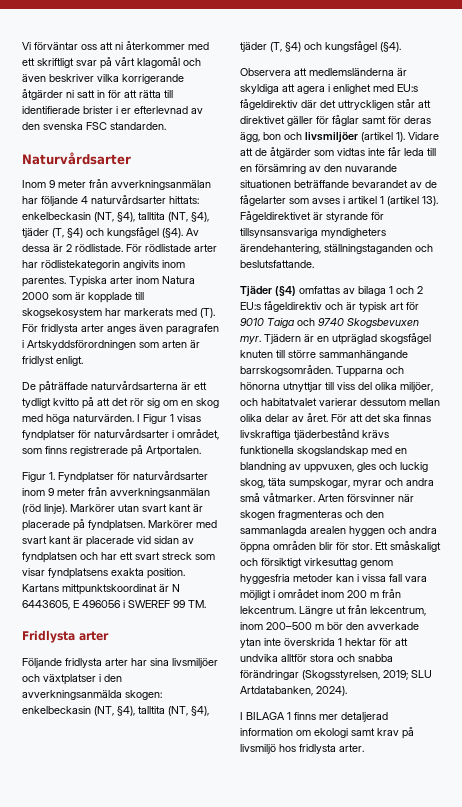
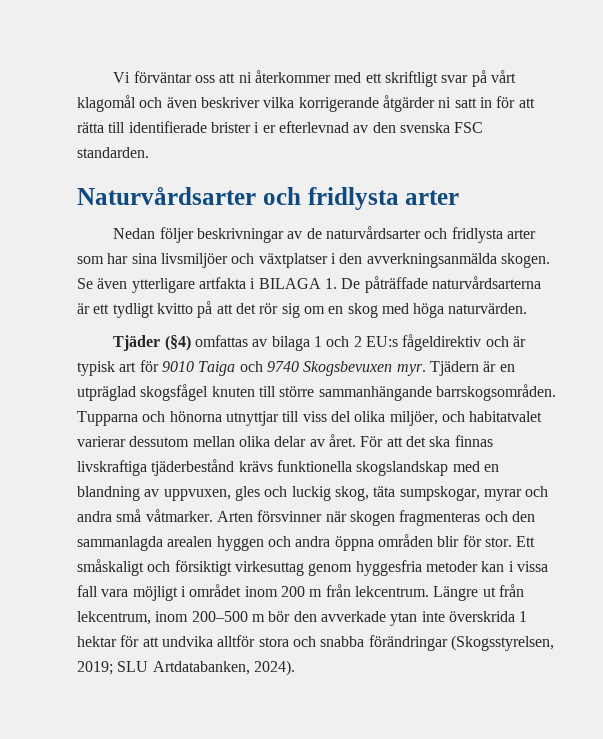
[22,179,211,190] [22,195,199,206] [22,212,209,222] [22,227,199,238] [22,244,217,252] [22,260,185,270] [22,276,195,287] [22,292,144,303] [22,308,215,318] [22,324,219,335] [22,340,200,350] [22,356,83,366] // Inom 9 meter från avverkningsanmälan har följande 4 naturvårdsarter hittats: enkelbeckasin (NT, §4), talltita (NT, §4), tjäder (T, §4) och kungsfågel (§4). Av dessa är 2 rödlistade. För rödlistade arter har rödlistekategorin angivits inom parentes. Typiska arter inom Natura 2000 som är kopplade till skogsekosystem har markerats med (T). För fridlysta arter anges även paragrafen i Artskyddsförordningen som arten är fridlyst enligt. // -> [262,187,460,210] [113,226,537,243] [77,253,550,268] [77,277,337,293] och fridlysta arter // Nedan följer beskrivningar av de naturvårdsarter och fridlysta arter som har sina livsmiljöer och växtplatser i den avverkningsanmälda skogen. Se även ytterligare artfakta i BILAGA 1.
[137,414,201,424] [22,429,219,441] [22,445,201,457] [22,471,208,483] [22,487,210,498] [22,504,203,514] [22,519,217,531] [22,536,194,547] [22,552,215,563] [22,568,185,579] [22,584,180,595] [22,600,206,610] [22,630,109,643] [22,658,218,668] [22,674,122,685] [22,690,162,700] [22,706,209,716] [240,41,401,52] [240,68,407,76] [240,84,418,94] [240,99,431,110] [240,115,431,126] [240,132,439,143] [240,147,436,158] [240,164,397,174] [240,180,437,188] [240,195,438,206] [240,211,384,222] [240,228,386,238] [240,244,433,254] [240,260,314,268] I Figur 1 visas fyndplatser för naturvårdsarter i området, som finns registrerade på Artportalen. // Figur 1. Fyndplatser för naturvårdsarter inom 9 meter från avverkningsanmälan (röd linje). Markörer utan svart kant är placerade på fyndplatsen. Markörer med svart kant är placerade vid sidan av fyndplatsen och har ett svart streck som visar fyndplatsens exakta position. Kartans mittpunktskoordinat är N 6443605, E 496056 i SWEREF 99 TM. // Fridlysta arter // Följande fridlysta arter har sina livsmiljöer och växtplatser i den avverkningsanmälda skogen: enkelbeckasin (NT, §4), talltita (NT, §4), tjäder (T, §4) och kungsfågel (§4). // Observera att medlemsländerna är skyldiga att agera i enlighet med EU:s fågeldirektiv där det uttryckligen står att direktivet gäller för fåglar samt för deras ägg, bon och livsmiljöer (artikel 1). Vidare att de åtgärder som vidtas inte får leda till en försämring av den nuvarande situationen beträffande bevarandet av de fågelarter som avses i artikel 1 (artikel 13). Fågeldirektivet är styrande för tillsynsansvariga myndigheters ärendehantering, ställningstaganden och beslutsfattande. -> (528, 308) none
[240,712,388,722] [240,727,414,739] [240,744,364,754] // I BILAGA 1 finns mer detaljerad information om ekologi samt krav på livsmiljö hos fridlysta arter. -> (295, 668) none

